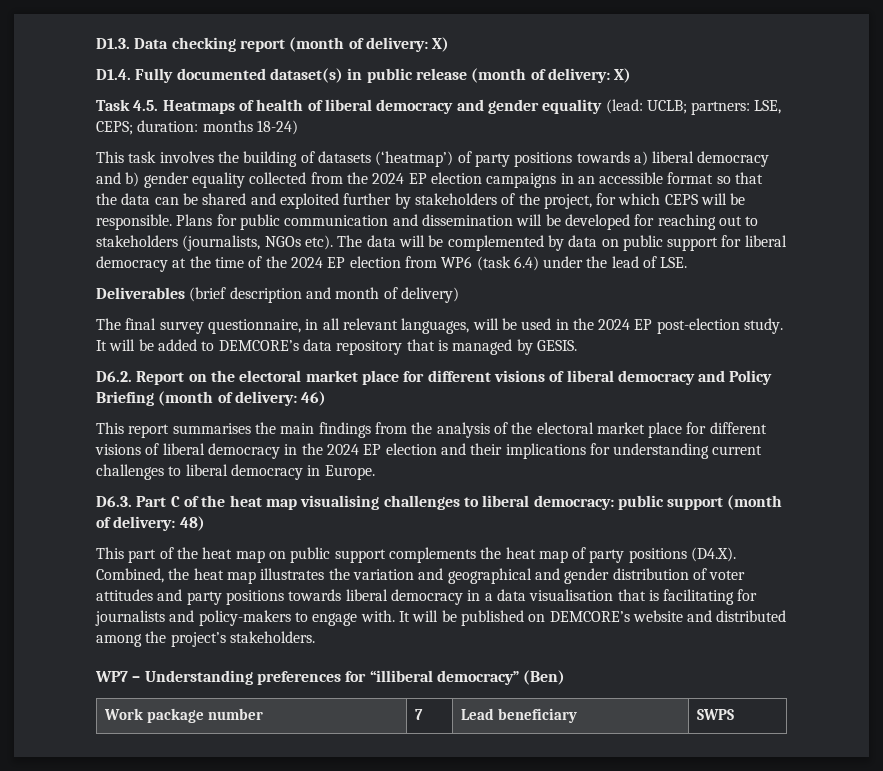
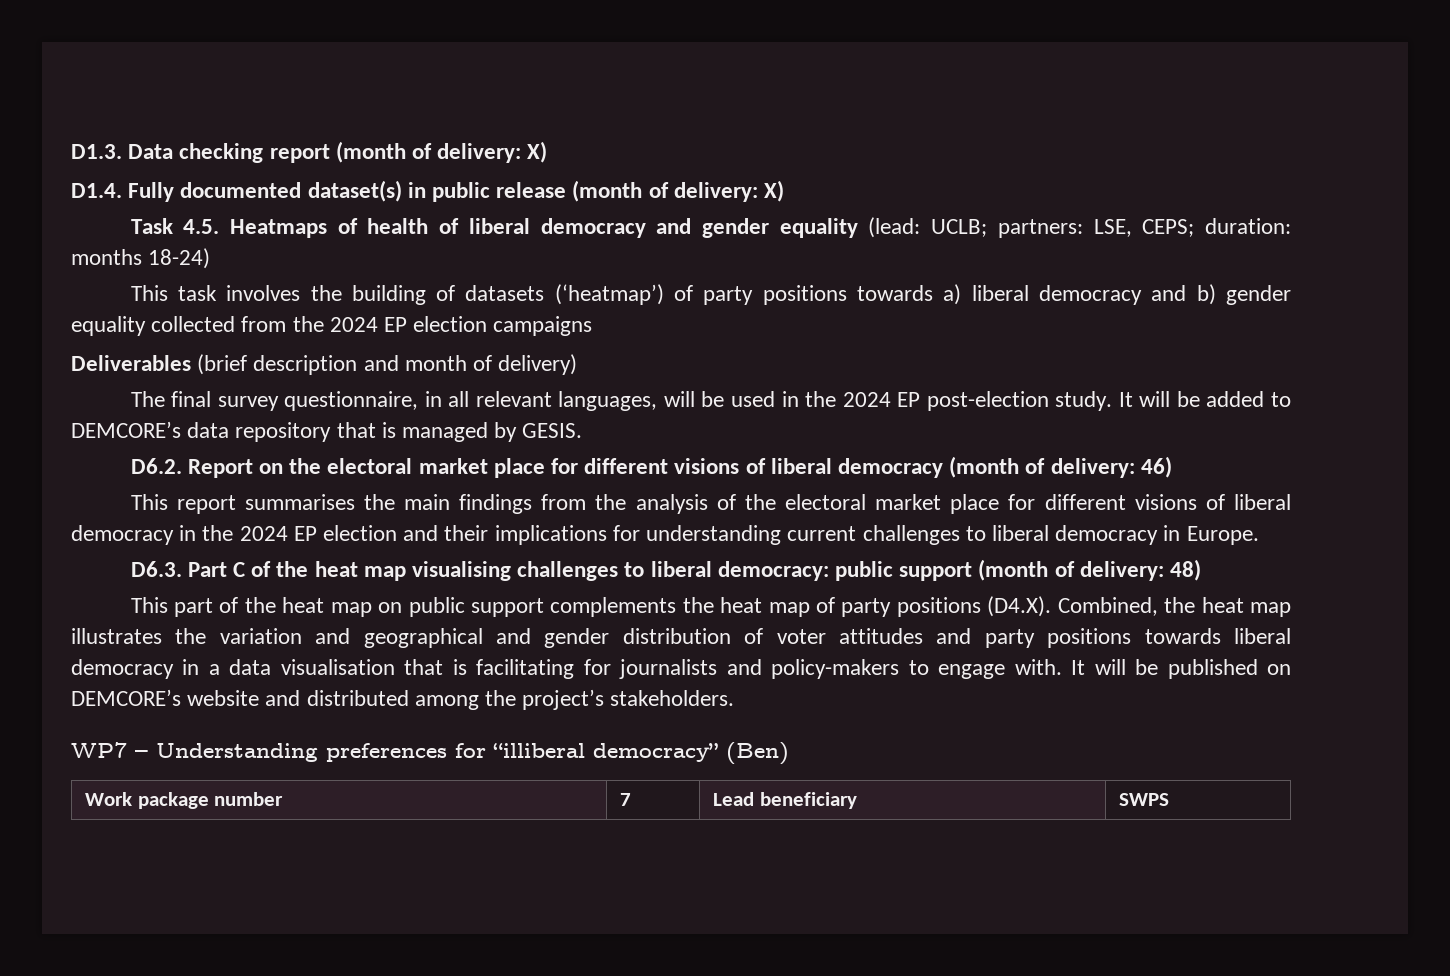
[560,172,764,184] [96,193,746,209] [96,214,759,230] [96,235,787,251] [96,256,688,272] in an accessible format so that the data can be shared and exploited further by stakeholders of the project, for which CEPS will be responsible. Plans for public communication and dissemination will be developed for reaching out to stakeholders (journalists, NGOs etc). The data will be complemented by data on public support for liberal democracy at the time of the 2024 EP election from WP6 (task 6.4) under the lead of LSE. -> (593, 326) none
[698,370,773,385] [96,391,154,406] and Policy Briefing -> (944, 468) none

